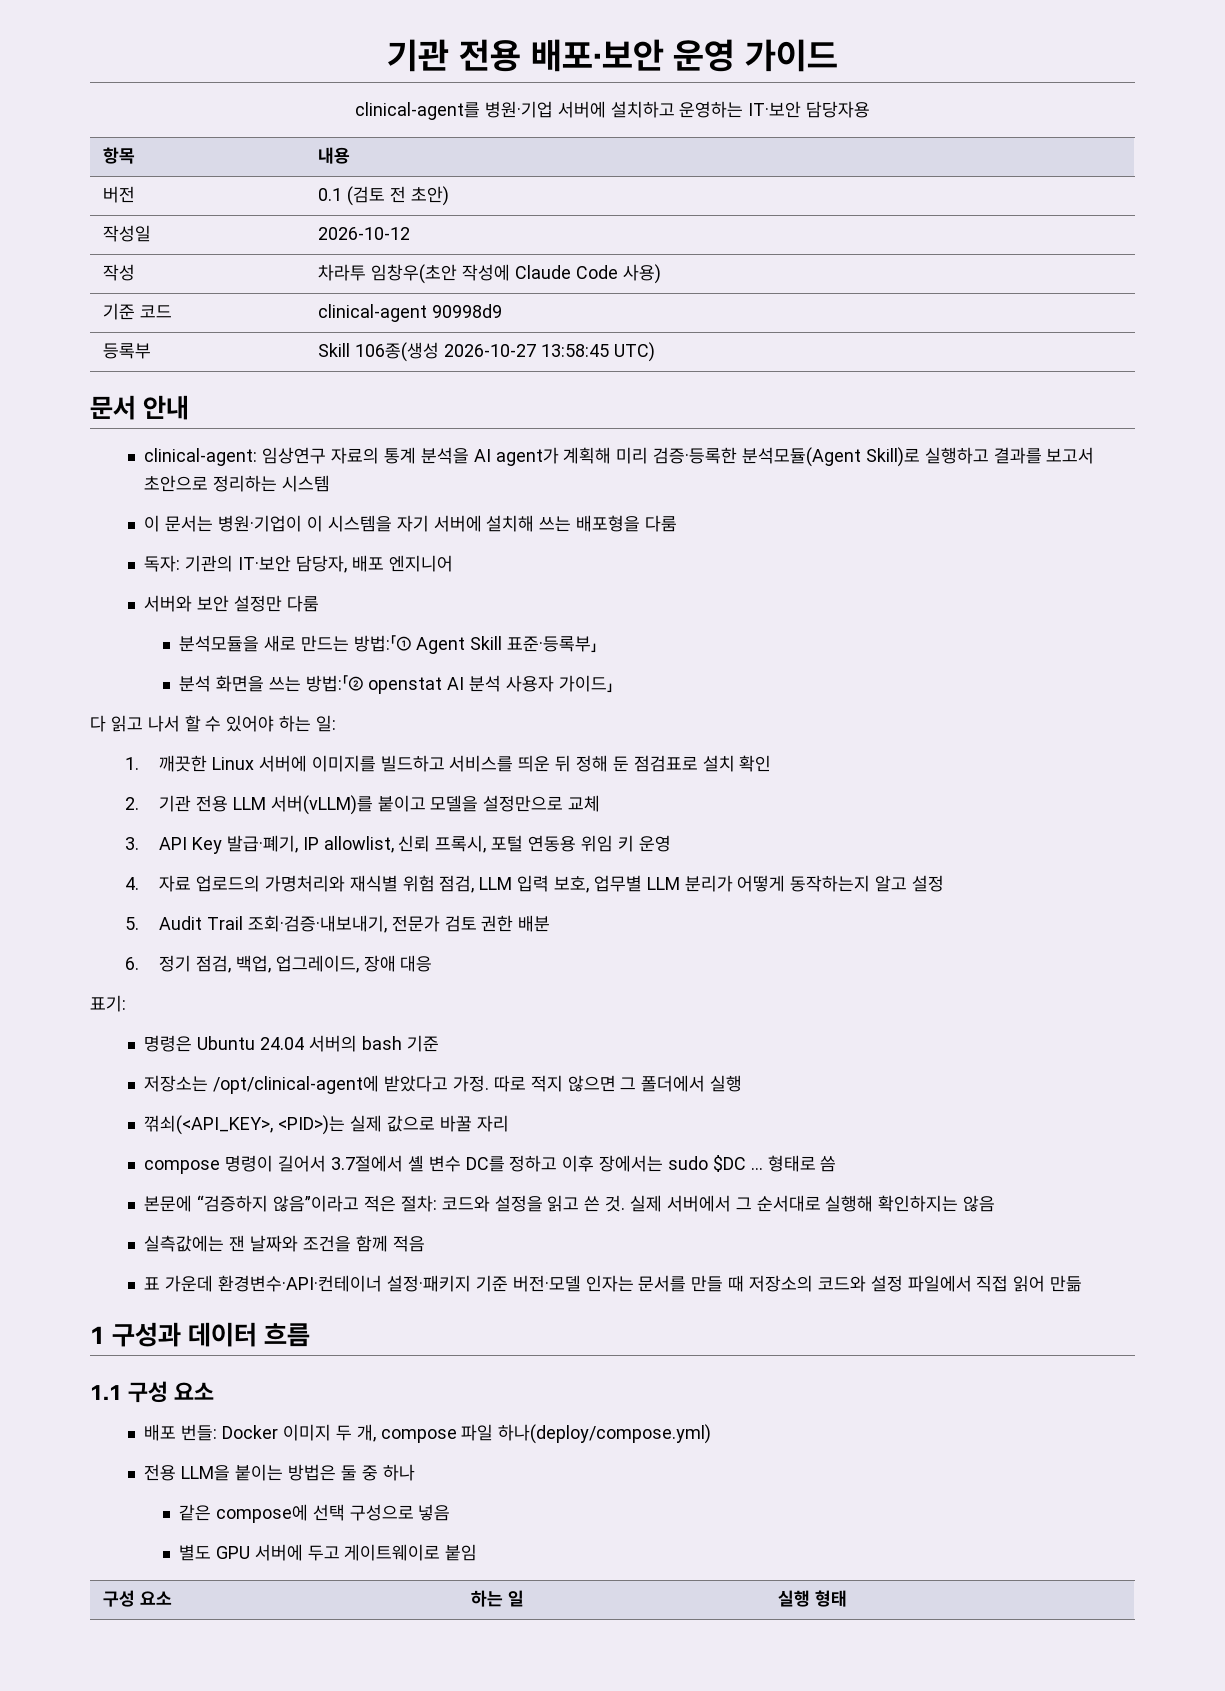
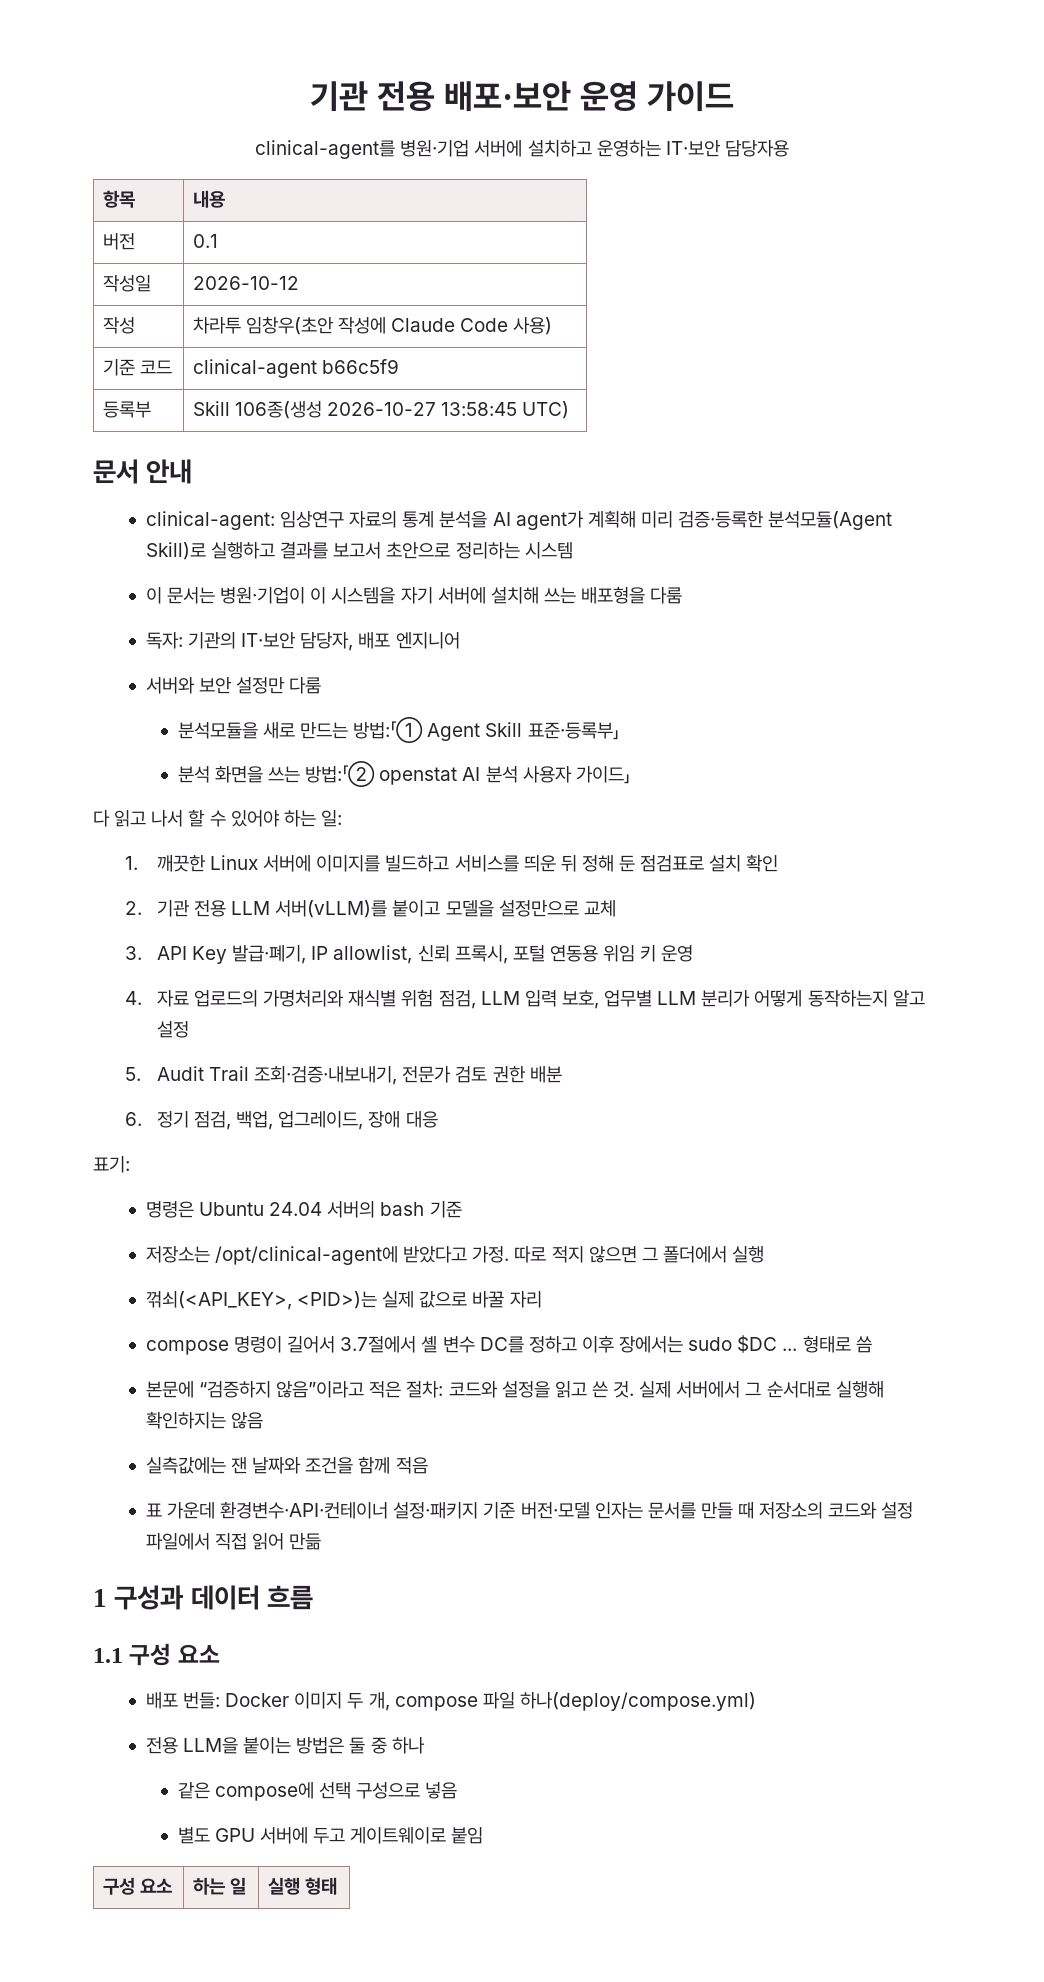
[347,186,449,206] (검토 전 초안) -> (218, 241) none
[432,304,503,318] 90998d9 -> [321,359,399,374] b66c5f9

